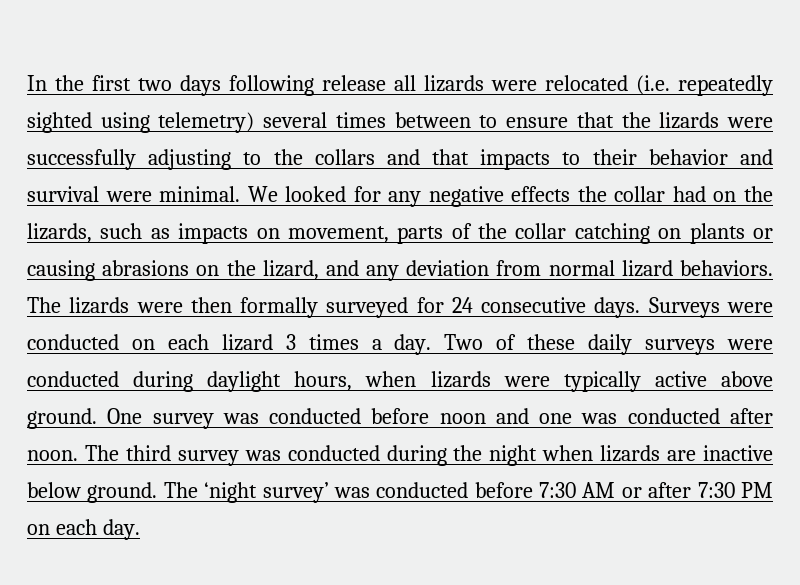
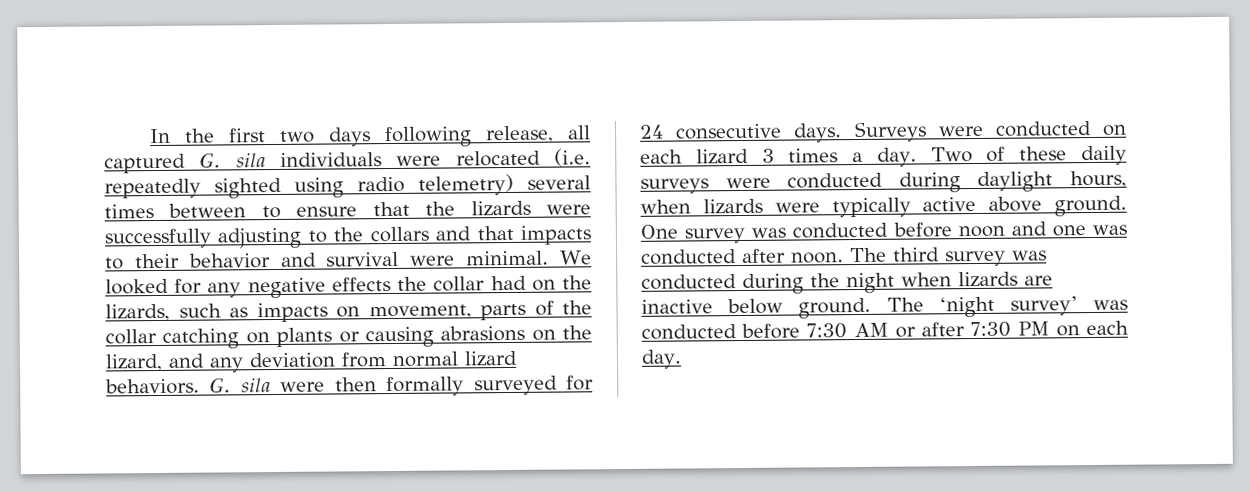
[322,75,484,92] release all lizards -> [485,125,591,144] [104,152,382,174] release, all captured G. sila individuals
(150, 122) none -> [357,176,405,193] radio
[27,297,130,314] The lizards -> [209,377,271,393] G. sila

